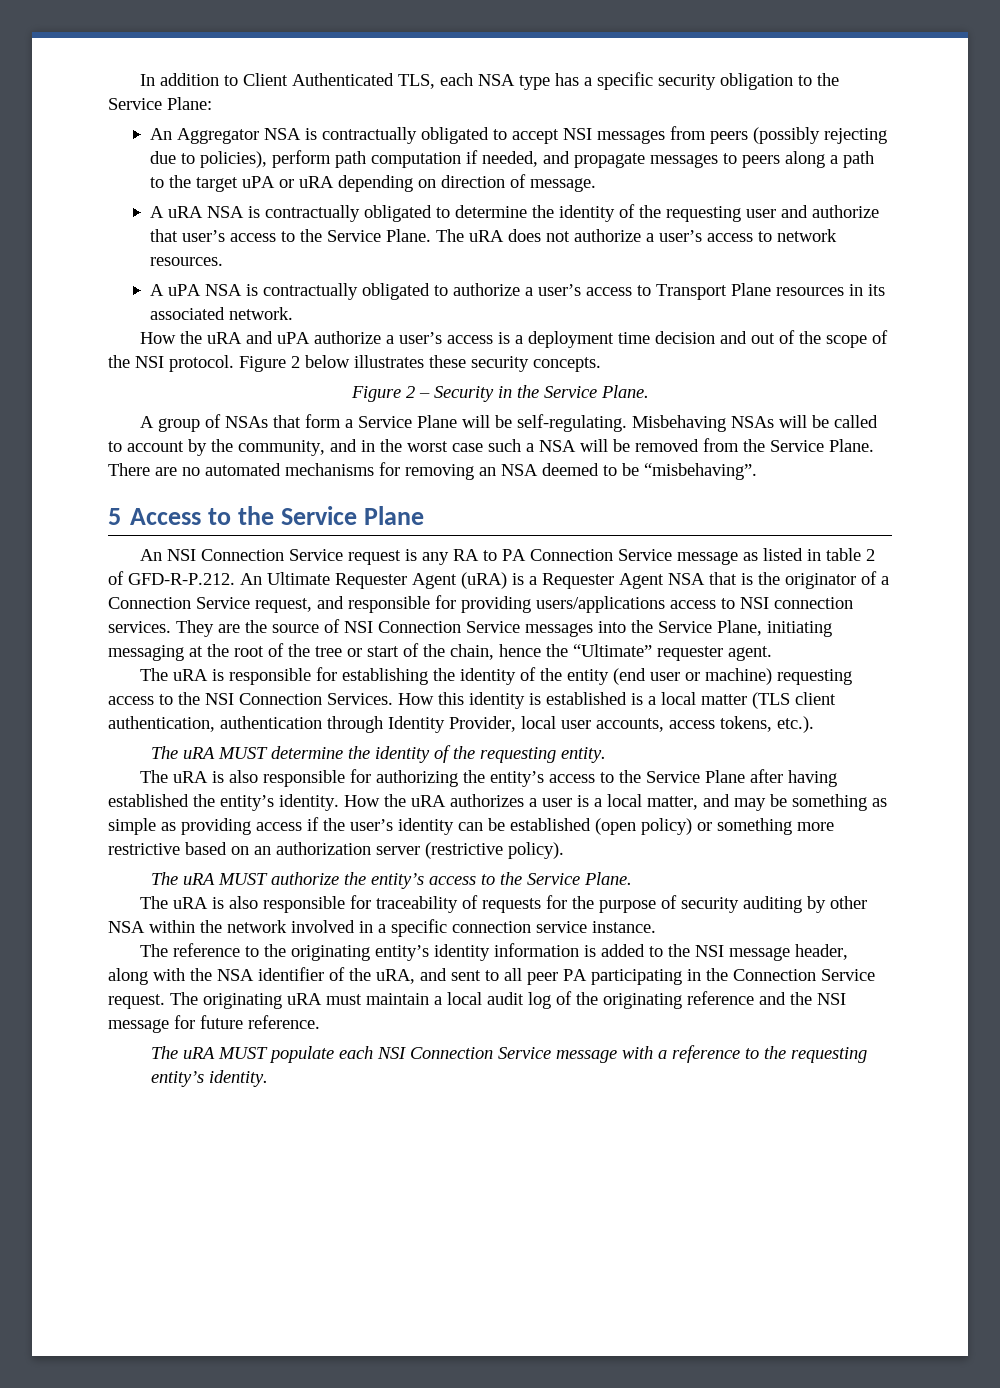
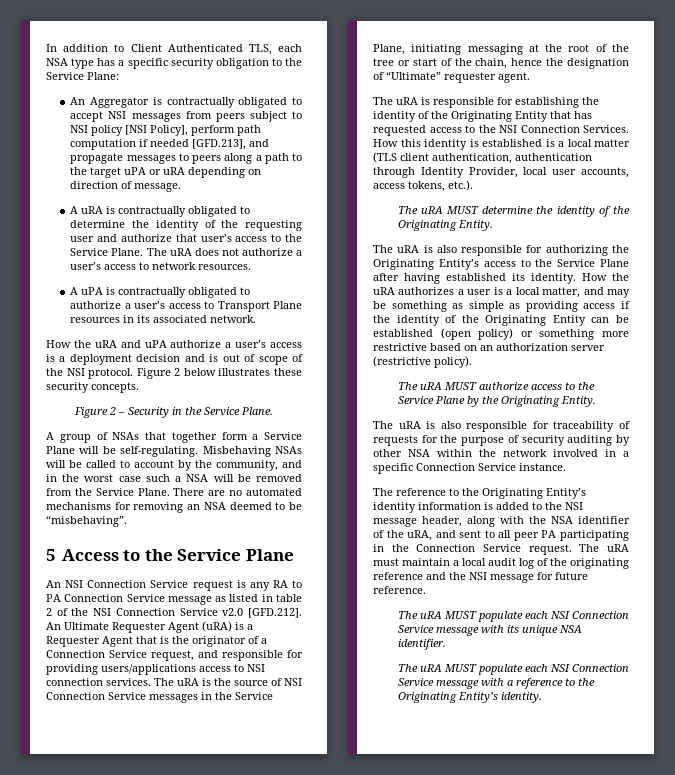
[263,128,301,140] NSA -> (150, 102) none
[752,127,887,144] [149,151,267,168] (possibly rejecting due to policies), -> [249,111,302,122] [70,125,189,136] subject to NSI policy [NSI Policy],
[481,151,538,167] needed, -> [150,139,247,150] needed [GFD.213],
[206,206,244,218] NSA -> (104, 210) none
[204,284,242,296] NSA -> (104, 291) none
[617,332,650,344] time -> (132, 359) none
(747, 337) none -> [209,354,219,362] is
[798,331,821,344] the -> (256, 358) none
(301, 421) none -> [171,432,217,443] together
[128,573,235,585] GFD-R-P.212. -> [71,608,302,618] the NSI Connection Service v2.0 [GFD.212].
[668,573,705,585] NSA -> (133, 641) none
[176,620,240,637] They are -> [154,678,211,686] The uRA is
[598,621,626,633] into -> [201,692,212,700] in
(568, 650) none -> [567,58,629,69] [373,72,384,80] designation of
[566,668,852,685] entity (end user or machine) requesting -> [451,111,592,122] [373,125,426,136] Originating Entity that has requested
[479,747,606,763] requesting entity. -> [397,220,493,231] Originating Entity.
[489,771,544,787] entity’s -> [373,259,479,270] Originating Entity’s
[193,794,274,811] the entity’s -> [512,273,525,281] its
[350,818,454,835] user’s identity -> [396,315,586,326] identity of the Originating Entity
[343,872,632,889] the entity’s access to the Service Plane. -> [530,382,595,390] [397,396,596,407] access to the Service Plane by the Originating Entity.
[452,921,587,933] connection service -> [416,463,516,471] Connection Service
[290,945,429,961] originating entity’s -> [482,488,586,499] Originating Entity’s
[203,993,282,1009] originating -> (600, 548) none
(320, 1022) none -> [397,611,629,622] [397,625,582,636] [397,639,446,650] // The uRA MUST populate each NSI Connection Service message with its unique NSA identifier.
[790,1047,867,1063] [150,1071,204,1087] requesting entity’s -> [397,692,498,703] Originating Entity’s

